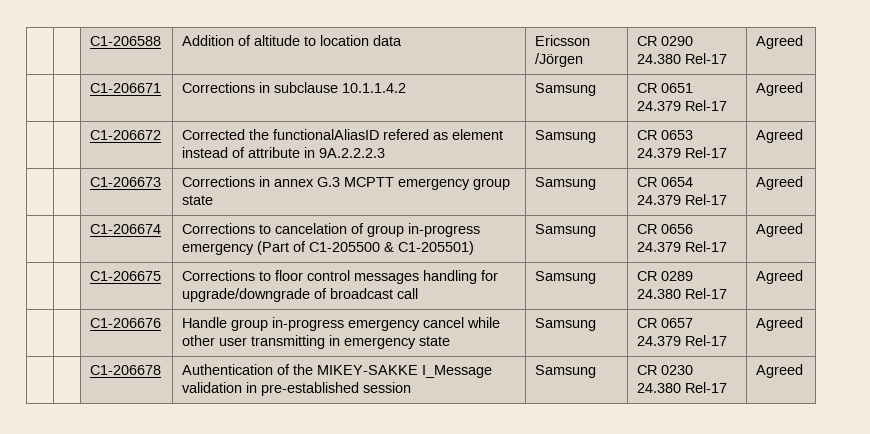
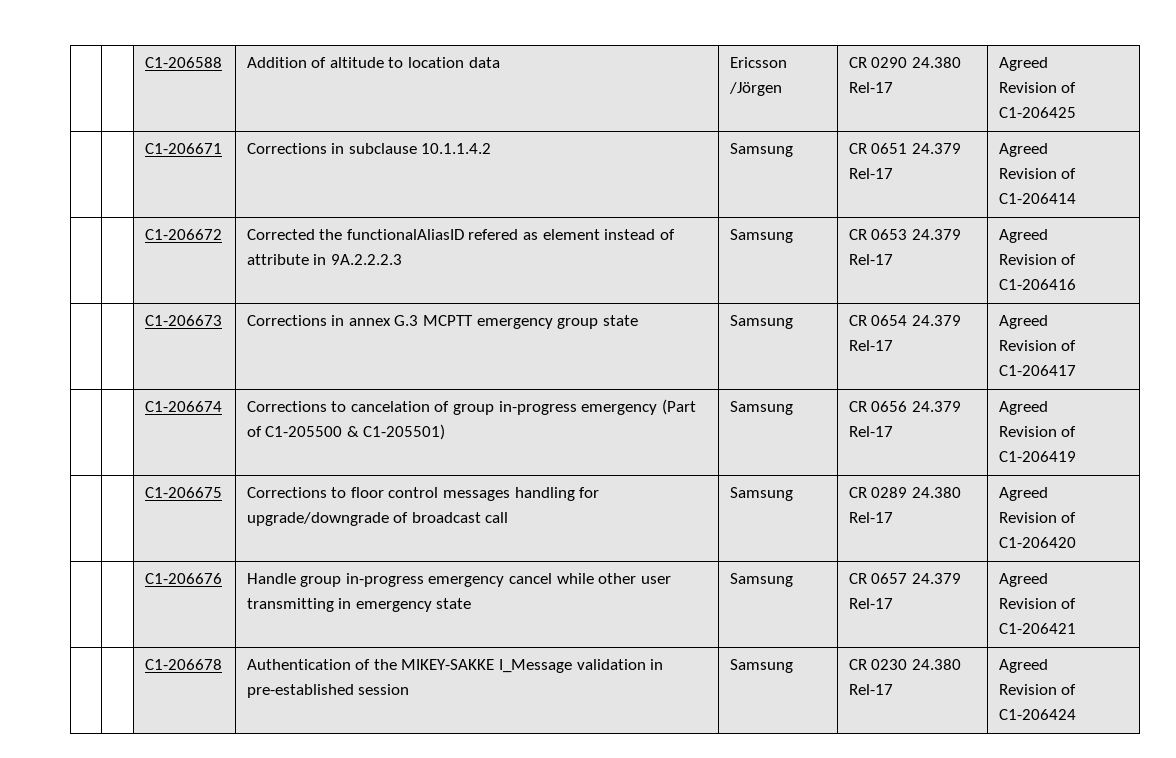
(804, 42) none -> [998,82,1077,93] [998,107,1076,118] // Revision of C1-206425
(804, 89) none -> [998,168,1077,179] [998,193,1076,204] // Revision of C1-206414
(804, 136) none -> [998,254,1077,265] [998,279,1076,290] // Revision of C1-206416
(804, 183) none -> [998,340,1077,351] [998,365,1076,376] // Revision of C1-206417
(804, 230) none -> [998,426,1077,437] [998,451,1076,462] // Revision of C1-206419
(804, 277) none -> [998,512,1077,523] [998,537,1076,548] // Revision of C1-206420
(804, 324) none -> [998,598,1077,609] [998,623,1076,634] // Revision of C1-206421
(804, 371) none -> [998,684,1077,695] [998,709,1076,720] // Revision of C1-206424

